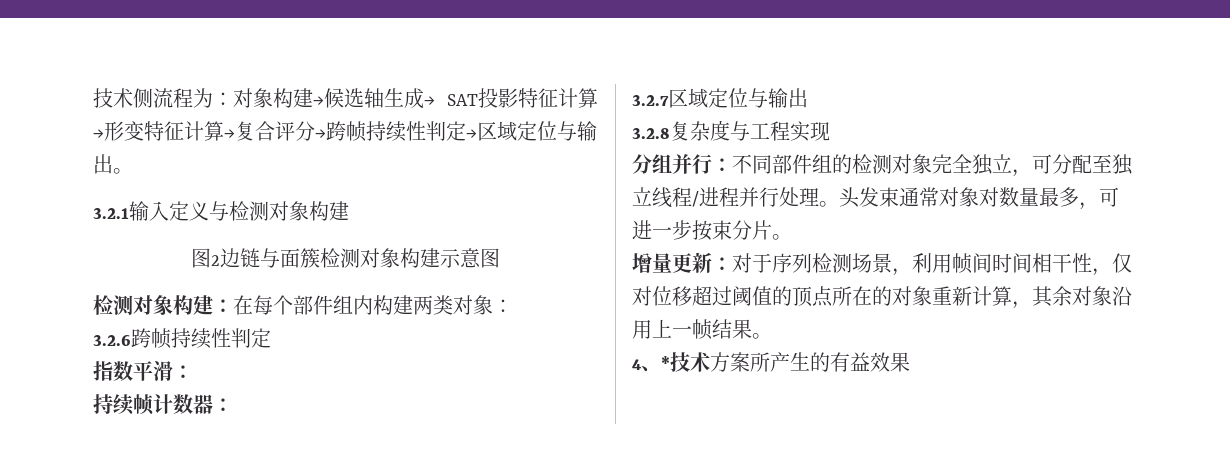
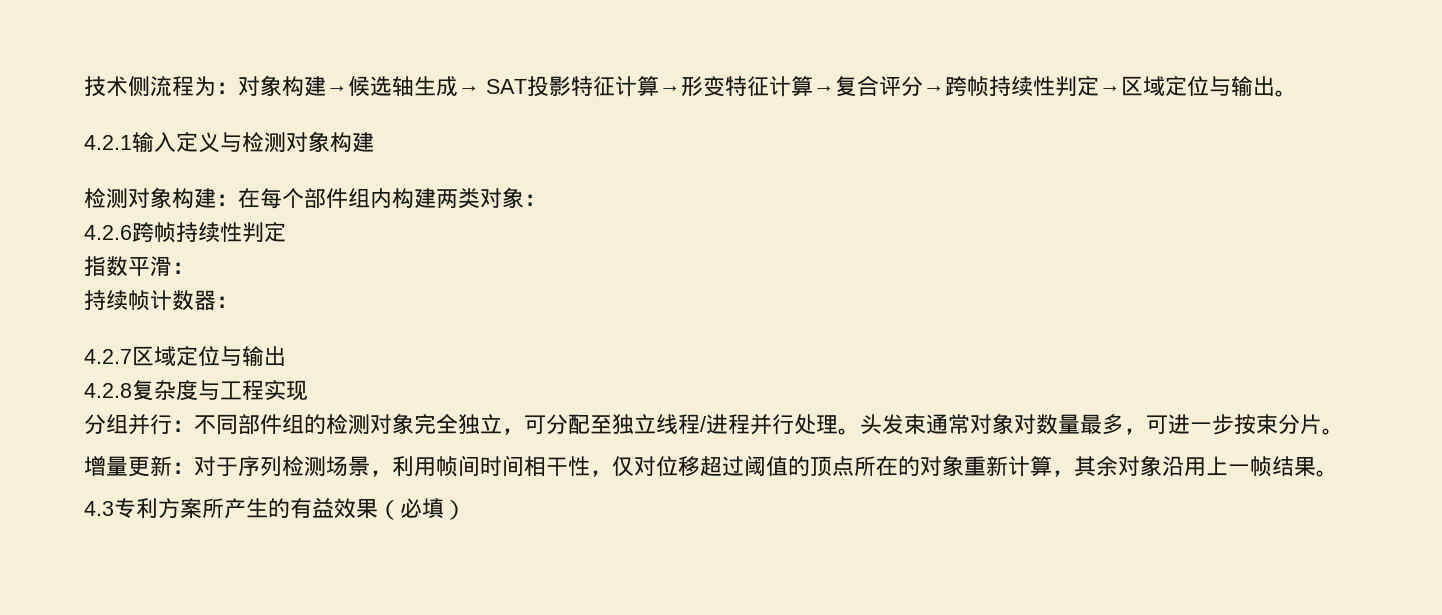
[93,208,129,219] 3.2.1 -> [84,135,132,150] 4.2.1
[191,248,500,268] // 图2边链与面簇检测对象构建示意图 -> (374, 142) none
[93,335,131,346] 3.2.6 -> [84,225,132,240] 4.2.6
[632,95,669,106] 3.2.7 -> [84,349,132,364] 4.2.7
[632,128,670,139] 3.2.8 -> [84,383,132,398] 4.2.8
[632,352,710,372] 4、*技术 -> [84,498,158,518] 4.3专利
(910, 362) none -> [378,498,466,520] （必填）

